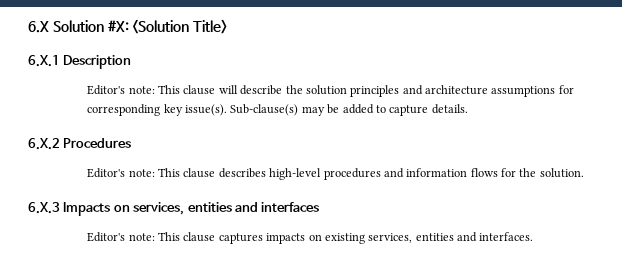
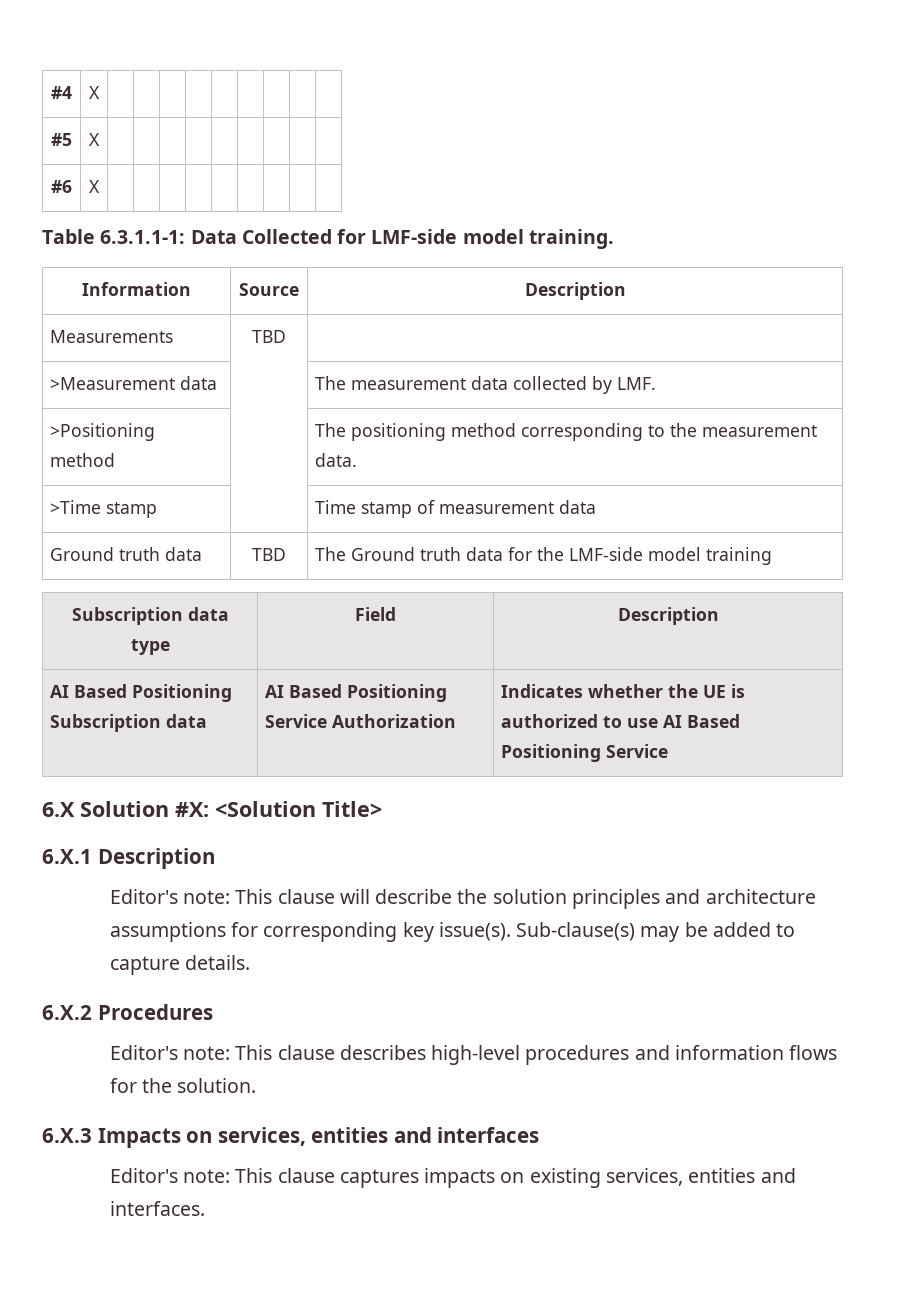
(28, 27) none -> [51,86,72,99] [89,86,100,99] [51,133,72,146] [89,133,100,146] [51,180,72,193] [89,180,100,193] [42,229,614,249] [82,282,191,296] [239,283,299,296] [524,282,626,300] [50,330,174,343] [252,330,286,343] [50,376,218,390] [315,376,657,394] [50,423,156,441] [50,453,116,467] [315,423,818,441] [315,453,358,467] [50,500,158,518] [315,500,597,518] [50,547,203,561] [252,548,286,561] [315,547,773,565] [71,607,229,625] [130,639,170,655] [355,607,396,621] [617,607,719,625] [50,684,233,702] [50,714,208,732] [265,684,448,702] [265,714,457,728] [501,684,746,698] [501,714,741,728] [501,744,669,762] #4 | X | | | | | | | | | // #5 | X | | | | | | | | | // #6 | X | | | | | | | | | // Table 6.3.1.1-1: Data Collected for LMF-side model training. // Information | Source | Description // Measurements | TBD | // >Measurement data | | The measurement data collected by LMF. // >Positioning method | | The positioning method corresponding to the measurement data. // >Time stamp | | Time stamp of measurement data // Ground truth data | TBD | The Ground truth data for the LMF-side model training // Subscription data type | Field | Description // AI Based Positioning Subscription data | AI Based Positioning Service Authorization | Indicates whether the UE is authorized to use AI Based Positioning Service //

